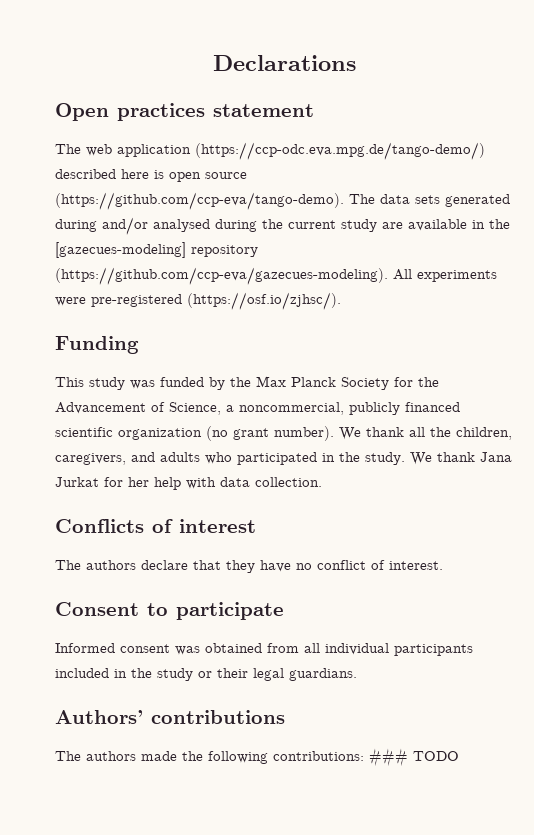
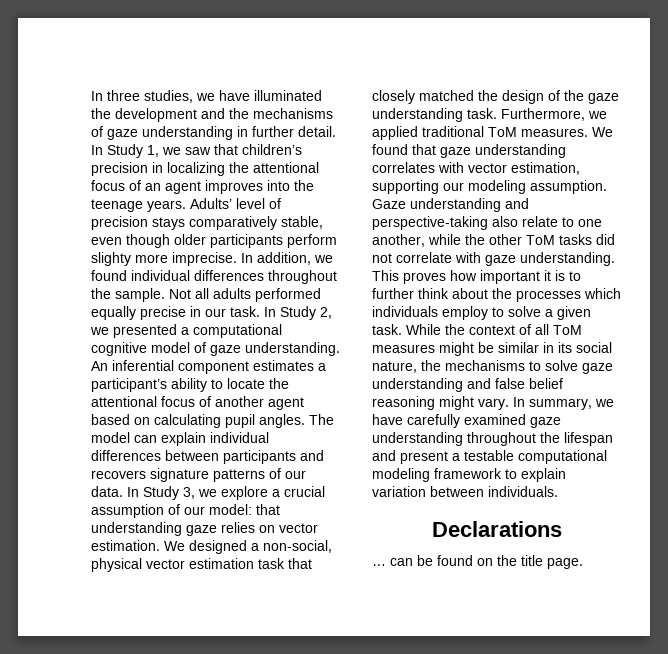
[213,55,356,71] [55,103,314,121] [55,142,485,160] [55,169,247,182] [55,192,510,210] [55,217,510,235] [55,242,258,258] [55,267,497,285] [55,292,341,310] [55,336,139,354] [55,376,439,390] [55,402,460,415] [55,426,512,441] [55,452,512,465] [55,477,322,490] [55,519,256,533] [55,560,443,573] [55,602,284,620] [55,643,473,656] [55,668,357,681] [55,710,285,724] [55,748,459,767] Declarations // Open practices statement // The web application (https://ccp-odc.eva.mpg.de/tango-demo/) described here is open source (https://github.com/ccp-eva/tango-demo). The data sets generated during and/or analysed during the current study are available in the [gazecues-modeling] repository (https://github.com/ccp-eva/gazecues-modeling). All experiments were pre-registered (https://osf.io/zjhsc/). // Funding // This study was funded by the Max Planck Society for the Advancement of Science, a noncommercial, publicly financed scientific organization (no grant number). We thank all the children, caregivers, and adults who participated in the study. We thank Jana Jurkat for her help with data collection. // Conflicts of interest // The authors declare that they have no conflict of interest. // Consent to participate // Informed consent was obtained from all individual participants included in the study or their legal guardians. // Authors’ contributions // The authors made the following contributions: ### TODO -> [91,90,322,103] [91,108,333,122] [91,126,336,140] [91,144,302,158] [91,162,319,176] [91,180,314,194] [91,198,281,212] [91,216,323,230] [91,234,337,248] [91,252,333,266] [91,270,337,284] [91,288,321,302] [91,306,332,320] [90,324,282,338] [91,342,340,356] [91,360,326,374] [91,378,289,392] [91,396,304,410] [91,414,334,428] [91,432,269,446] [91,450,324,464] [91,468,306,482] [91,486,325,500] [91,504,280,518] [91,522,318,536] [91,540,332,554] [91,558,312,572] [372,90,619,104] [372,108,607,122] [372,126,613,140] [372,144,566,158] [372,162,580,175] [372,180,607,194] [372,198,529,212] [372,216,602,230] [372,234,615,247] [372,252,615,266] [372,270,581,284] [372,288,621,302] [372,306,591,320] [372,324,582,335] [372,342,612,356] [372,360,613,374] [372,378,563,392] [372,396,614,410] [372,414,561,428] [372,432,613,446] [372,450,607,464] [372,468,566,482] [372,486,558,497] [432,521,562,537] [372,555,583,569] In three studies, we have illuminated the development and the mechanisms of gaze understanding in further detail. In Study 1, we saw that children’s precision in localizing the attentional focus of an agent improves into the teenage years. Adults’ level of precision stays comparatively stable, even though older participants perform slighty more imprecise. In addition, we found individual differences throughout the sample. Not all adults performed equally precise in our task. In Study 2, we presented a computational cognitive model of gaze understanding. An inferential component estimates a participant’s ability to locate the attentional focus of another agent based on calculating pupil angles. The model can explain individual differences between participants and recovers signature patterns of our data. In Study 3, we explore a crucial assumption of our model: that understanding gaze relies on vector estimation. We designed a non-social, physical vector estimation task that closely matched the design of the gaze understanding task. Furthermore, we applied traditional ToM measures. We found that gaze understanding correlates with vector estimation, supporting our modeling assumption. Gaze understanding and perspective-taking also relate to one another, while the other ToM tasks did not correlate with gaze understanding. This proves how important it is to further think about the processes which individuals employ to solve a given task. While the context of all ToM measures might be similar in its social nature, the mechanisms to solve gaze understanding and false belief reasoning might vary. In summary, we have carefully examined gaze understanding throughout the lifespan and present a testable computational modeling framework to explain variation between individuals. // Declarations // … can be found on the title page.

